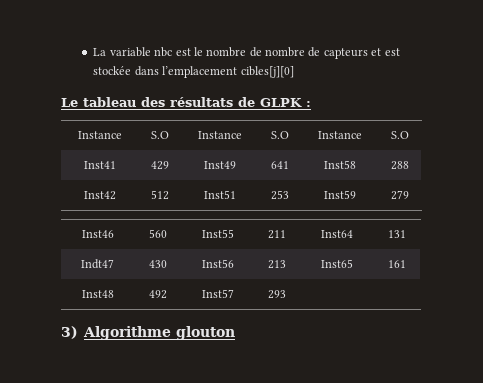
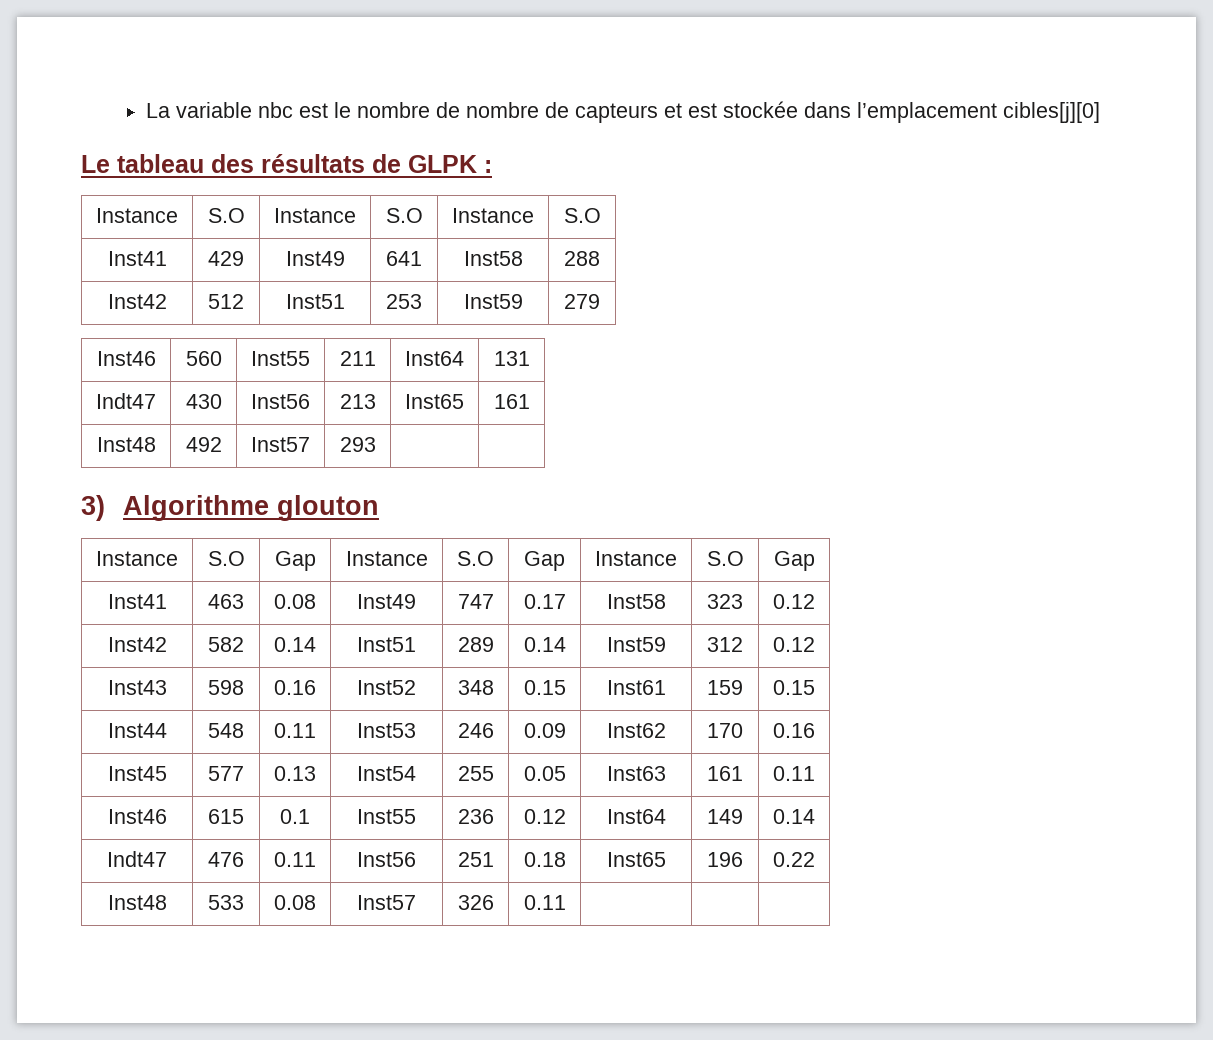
(236, 333) none -> [96,551,178,566] [207,551,245,566] [274,551,316,571] [345,551,428,566] [457,551,494,566] [524,551,565,571] [595,551,677,566] [706,551,744,566] [773,551,815,571] [107,594,167,609] [208,594,244,609] [274,594,316,609] [357,594,416,609] [457,594,494,609] [523,594,566,609] [606,594,666,609] [707,594,743,609] [773,594,815,609] [107,637,167,652] [208,637,244,652] [274,637,316,652] [357,637,416,652] [457,637,494,652] [523,637,566,652] [606,637,666,652] [707,637,743,652] [773,637,815,652] [107,680,167,695] [208,680,244,695] [274,680,316,695] [357,680,416,695] [457,680,494,695] [523,680,566,695] [606,680,666,695] [707,680,743,695] [773,680,815,695] [107,723,167,738] [208,723,244,738] [274,723,316,738] [357,723,416,738] [457,723,494,738] [523,723,566,738] [606,723,666,738] [707,723,743,738] [773,723,815,738] [107,766,167,781] [208,766,244,781] [274,766,316,781] [357,766,416,781] [457,766,494,781] [523,766,566,781] [606,766,666,781] [707,766,743,781] [773,766,815,781] [107,809,167,824] [208,809,244,824] [280,809,310,824] [357,809,416,824] [457,809,494,824] [523,809,566,824] [606,809,666,824] [707,809,743,824] [773,809,815,824] [107,851,167,867] [208,852,244,867] [274,852,316,867] [357,852,416,867] [457,852,494,867] [523,852,566,867] [606,852,666,867] [707,852,743,867] [773,852,815,867] [107,895,167,910] [208,895,244,910] [274,895,316,910] [357,895,416,910] [457,895,494,910] [523,895,566,910] // Instance | S.O | Gap | Instance | S.O | Gap | Instance | S.O | Gap // Inst41 | 463 | 0.08 | Inst49 | 747 | 0.17 | Inst58 | 323 | 0.12 // Inst42 | 582 | 0.14 | Inst51 | 289 | 0.14 | Inst59 | 312 | 0.12 // Inst43 | 598 | 0.16 | Inst52 | 348 | 0.15 | Inst61 | 159 | 0.15 // Inst44 | 548 | 0.11 | Inst53 | 246 | 0.09 | Inst62 | 170 | 0.16 // Inst45 | 577 | 0.13 | Inst54 | 255 | 0.05 | Inst63 | 161 | 0.11 // Inst46 | 615 | 0.1 | Inst55 | 236 | 0.12 | Inst64 | 149 | 0.14 // Indt47 | 476 | 0.11 | Inst56 | 251 | 0.18 | Inst65 | 196 | 0.22 // Inst48 | 533 | 0.08 | Inst57 | 326 | 0.11 | | |

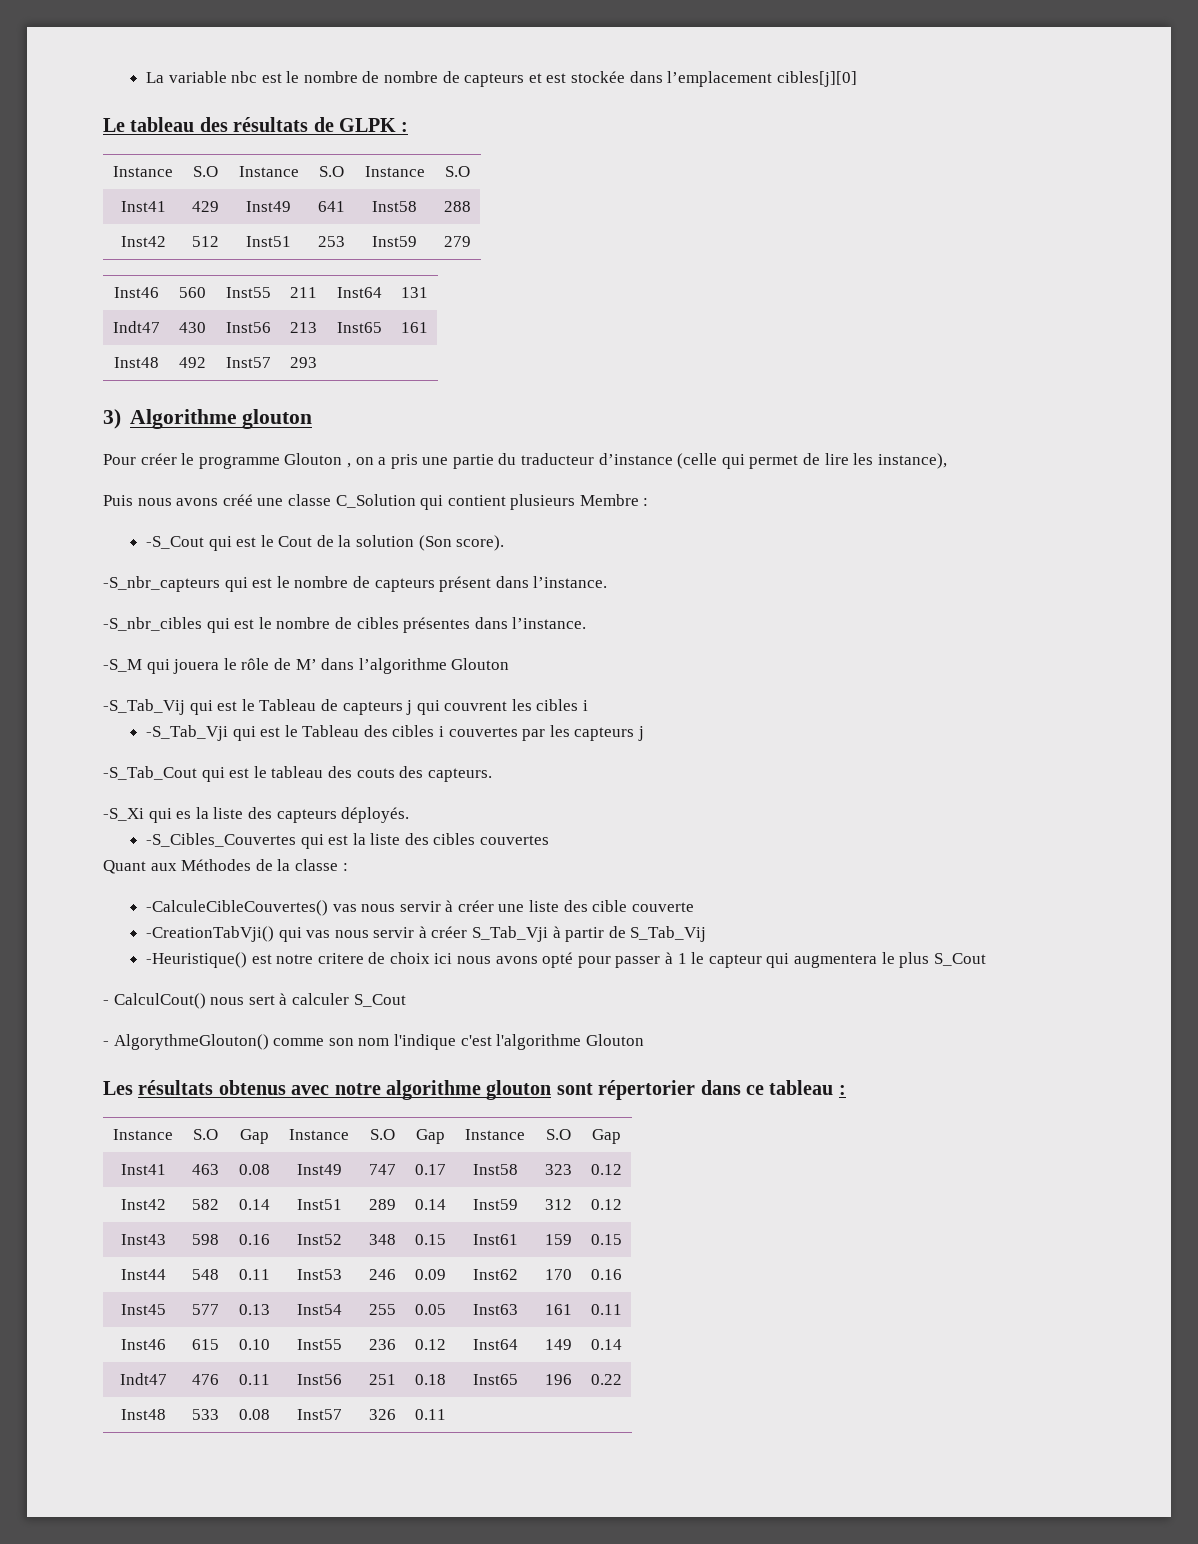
(379, 508) none -> [103,453,947,469] [103,494,649,510] [145,535,505,551] [103,576,608,592] [103,617,587,633] [103,658,510,674] [103,699,589,715] [145,725,645,741] [103,766,492,782] [103,807,410,823] [145,833,550,849] [103,859,348,874] [145,900,694,916] [145,926,707,942] [145,952,986,968] [103,993,406,1009] [103,1034,644,1050] [103,1080,846,1100] // Pour créer le programme Glouton , on a pris une partie du traducteur d’instance (celle qui permet de lire les instance), // Puis nous avons créé une classe C_Solution qui contient plusieurs Membre : // -S_Cout qui est le Cout de la solution (Son score). // -S_nbr_capteurs qui est le nombre de capteurs présent dans l’instance. // -S_nbr_cibles qui est le nombre de cibles présentes dans l’instance. // -S_M qui jouera le rôle de M’ dans l’algorithme Glouton // -S_Tab_Vij qui est le Tableau de capteurs j qui couvrent les cibles i // -S_Tab_Vji qui est le Tableau des cibles i couvertes par les capteurs j // -S_Tab_Cout qui est le tableau des couts des capteurs. // -S_Xi qui es la liste des capteurs déployés. // -S_Cibles_Couvertes qui est la liste des cibles couvertes // Quant aux Méthodes de la classe : // -CalculeCibleCouvertes() vas nous servir à créer une liste des cible couverte // -CreationTabVji() qui vas nous servir à créer S_Tab_Vji à partir de S_Tab_Vij // -Heuristique() est notre critere de choix ici nous avons opté pour passer à 1 le capteur qui augmentera le plus S_Cout // - CalculCout() nous sert à calculer S_Cout // - AlgorythmeGlouton() comme son nom l'indique c'est l'algorithme Glouton // Les résultats obtenus avec notre algorithme glouton sont répertorier dans ce tableau :
[280,809,310,824] 0.1 -> [238,1339,270,1350] 0.10

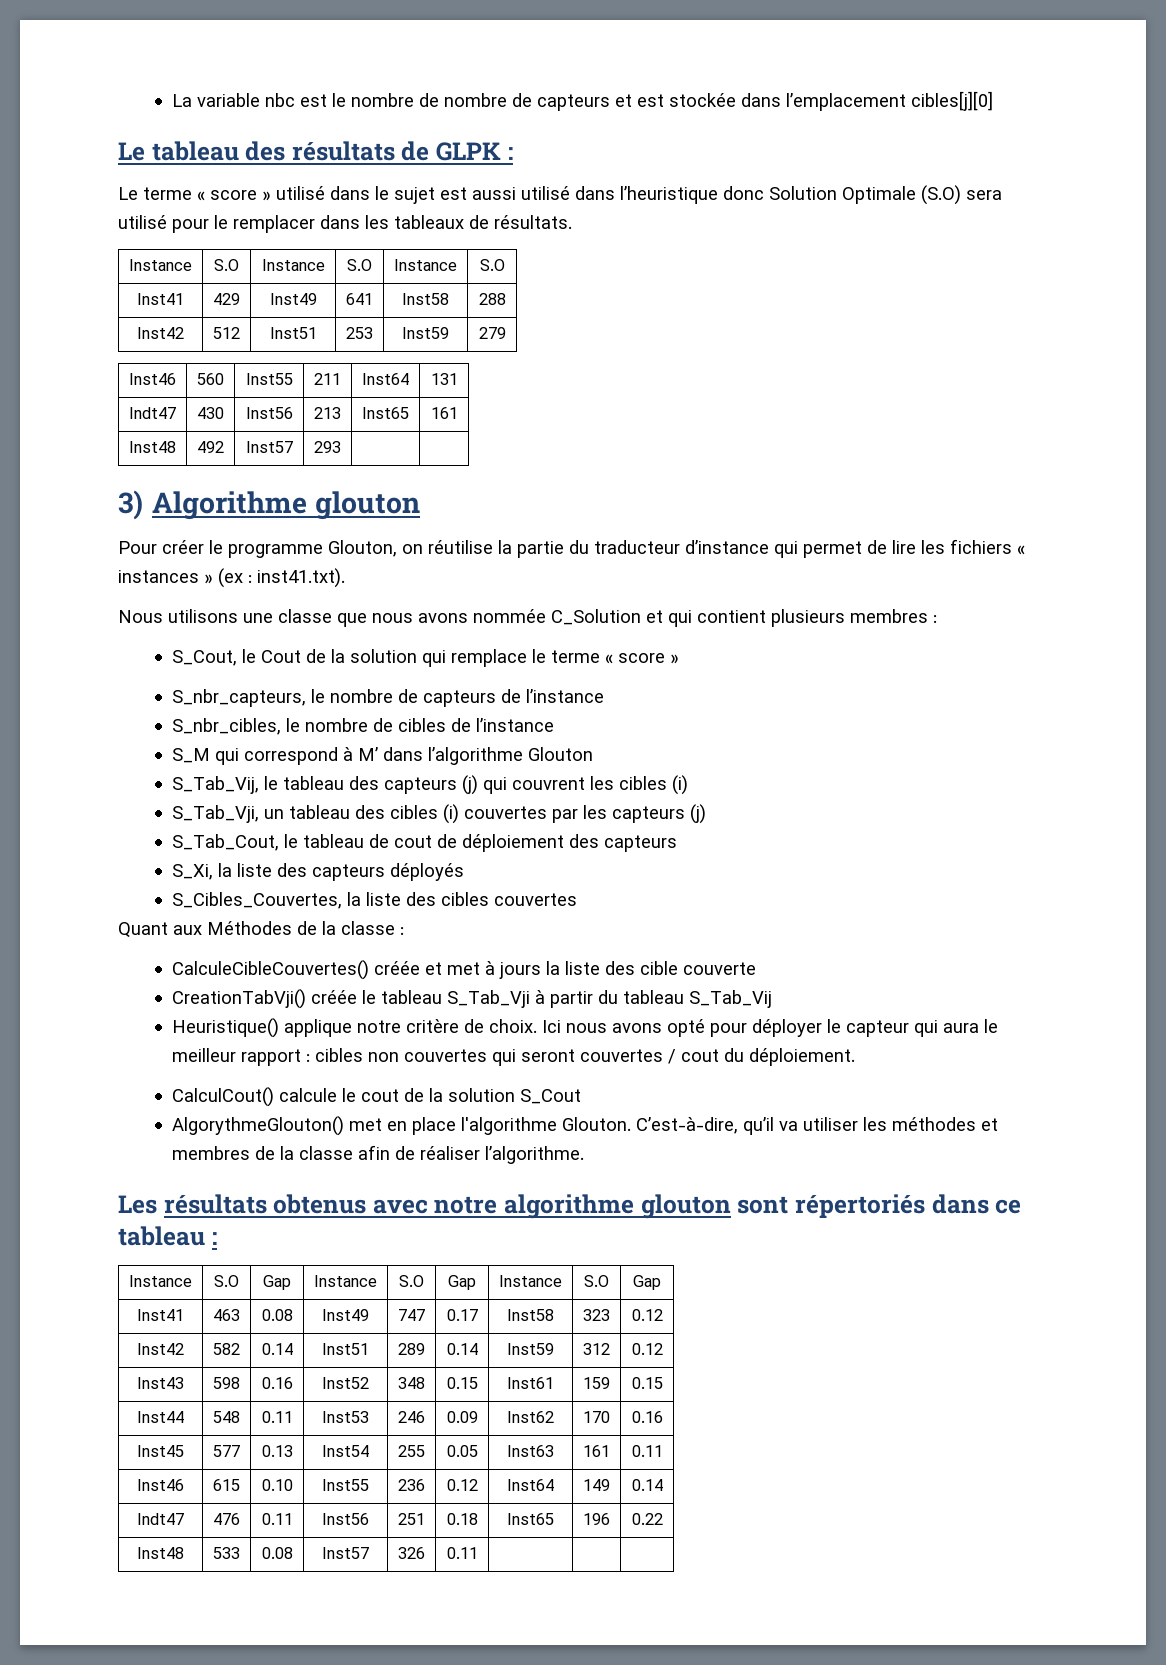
(409, 127) none -> [118,185,1002,205] [118,215,572,233] // Le terme « score » utilisé dans le sujet est aussi utilisé dans l’heuristique donc Solution Optimale (S.O) sera utilisé pour le remplacer dans les tableaux de résultats.
[284,453,449,469] Glouton , on a pris une -> [328,540,512,557] Glouton, on réutilise la
[677,453,718,469] (celle -> (769, 547) none
[877,453,947,469] [103,494,416,508] instance), // Puis nous avons créé une classe C_Solution -> [950,539,1025,555] [118,568,345,588] [118,609,663,627] fichiers « instances » (ex : inst41.txt). // Nous utilisons une classe que nous avons nommée C_Solution et
[579,494,649,506] [145,536,257,551] Membre : // -S_Cout qui est -> [850,609,937,623] [171,650,237,666] membres : // S_Cout,
[418,535,505,551] [103,576,608,592] [103,617,587,633] [103,658,510,674] [103,699,589,715] [145,725,445,741] (Son score). // -S_nbr_capteurs qui est le nombre de capteurs présent dans l’instance. // -S_nbr_cibles qui est le nombre de cibles présentes dans l’instance. // -S_M qui jouera le rôle de M’ dans l’algorithme Glouton // -S_Tab_Vij qui est le Tableau de capteurs j qui couvrent les cibles i // -S_Tab_Vji qui est le Tableau des cibles i -> [421,649,679,667] [171,689,604,707] [171,718,554,735] [171,747,593,765] [171,775,688,795] [171,804,459,824] qui remplace le terme « score » // S_nbr_capteurs, le nombre de capteurs de l’instance // S_nbr_cibles, le nombre de cibles de l’instance // S_M qui correspond à M’ dans l’algorithme Glouton // S_Tab_Vij, le tableau des capteurs (j) qui couvrent les cibles (i) // S_Tab_Vji, un tableau des cibles (i)
[638,726,645,741] [103,766,492,782] [103,807,410,823] [145,833,349,849] j // -S_Tab_Cout qui est le tableau des couts des capteurs. // -S_Xi qui es la liste des capteurs déployés. // -S_Cibles_Couvertes qui est -> [689,804,706,824] [171,834,677,852] [171,863,464,881] [171,892,342,909] (j) // S_Tab_Cout, le tableau de cout de déploiement des capteurs // S_Xi, la liste des capteurs déployés // S_Cibles_Couvertes,
[145,900,694,916] [145,926,468,942] -CalculeCibleCouvertes() vas nous servir à créer une liste des cible couverte // -CreationTabVji() qui vas nous servir à créer -> [171,960,756,980] [171,989,442,1009] CalculeCibleCouvertes() créée et met à jours la liste des cible couverte // CreationTabVji() créée le tableau
[608,926,626,938] de -> [597,990,684,1004] du tableau
[145,952,986,968] [103,993,406,1009] [103,1034,644,1050] -Heuristique() est notre critere de choix ici nous avons opté pour passer à 1 le capteur qui augmentera le plus S_Cout // - CalculCout() nous sert à calculer S_Cout // - AlgorythmeGlouton() comme son nom l'indique c'est l'algorithme Glouton -> [171,1018,998,1038] [171,1048,855,1066] [171,1087,581,1107] [171,1116,998,1136] [171,1145,584,1164] Heuristique() applique notre critère de choix. Ici nous avons opté pour déployer le capteur qui aura le meilleur rapport : cibles non couvertes qui seront couvertes / cout du déploiement. // CalculCout() calcule le cout de la solution S_Cout // AlgorythmeGlouton() met en place l'algorithme Glouton. C’est-à-dire, qu’il va utiliser les méthodes et membres de la classe afin de réaliser l’algorithme.
[598,1080,696,1100] répertorier -> [794,1194,925,1218] répertoriés

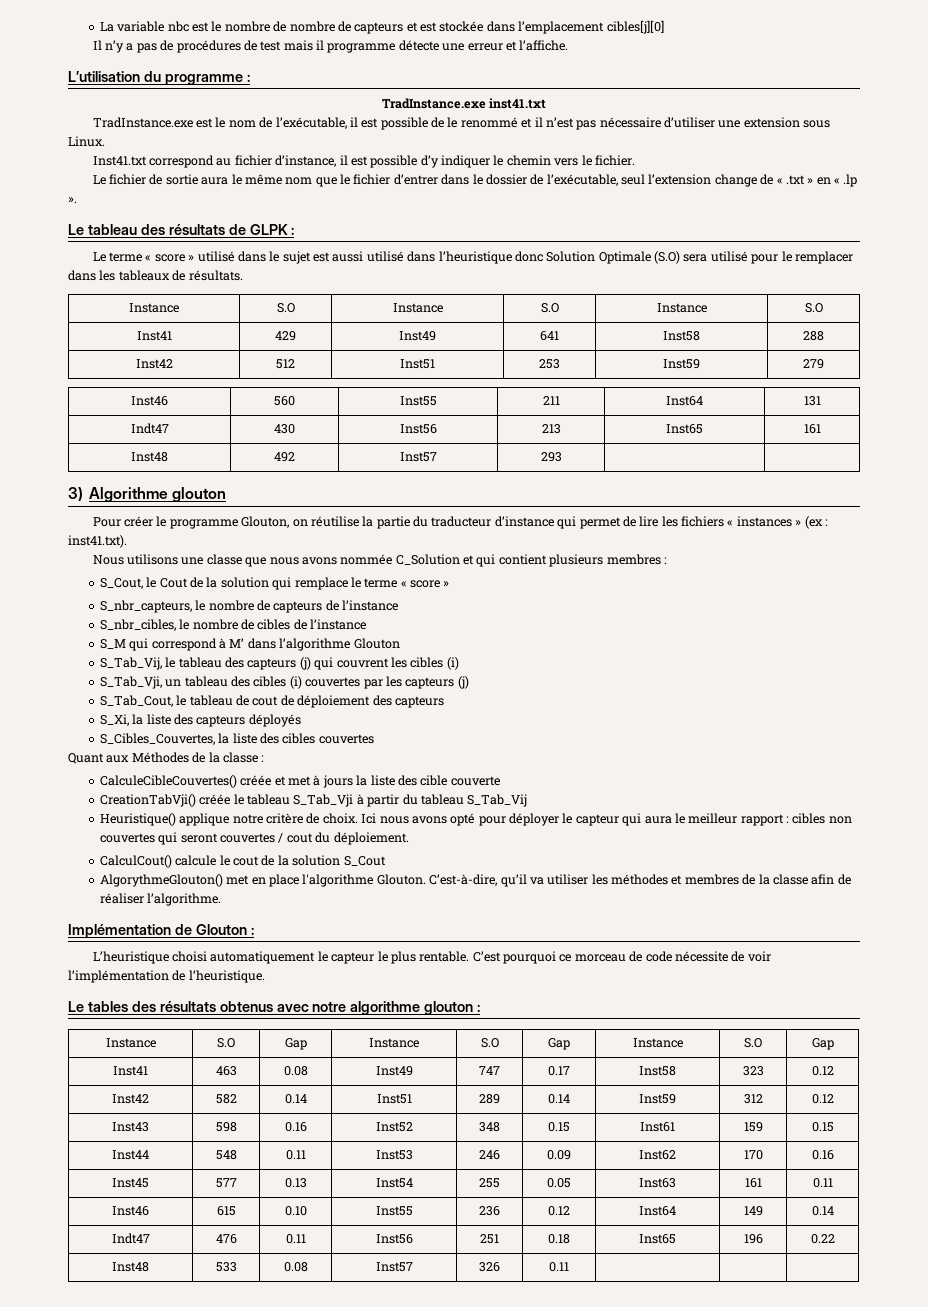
(993, 101) none -> [92,40,569,53] [68,71,250,85] [381,98,547,109] [92,117,831,130] [68,136,105,147] [92,155,635,168] [92,174,858,187] [68,197,77,203] // Il n’y a pas de procédures de test mais il programme détecte une erreur et l’affiche. // L’utilisation du programme : // TradInstance.exe inst41.txt // TradInstance.exe est le nom de l’exécutable, il est possible de le renommé et il n’est pas nécessaire d’utiliser une extension sous Linux. // Inst41.txt correspond au fichier d’instance, il est possible d’y indiquer le chemin vers le fichier. // Le fichier de sortie aura le même nom que le fichier d’entrer dans le dossier de l’exécutable, seul l’extension change de « .txt » en « .lp ».
[118,1195,157,1214] Les -> [68,924,254,938] [92,951,771,964] [68,970,265,983] [68,1001,156,1012] Implémentation de Glouton : // L’heuristique choisi automatiquement le capteur le plus rentable. C’est pourquoi ce morceau de code nécessite de voir l’implémentation de l’heuristique. // Le tables des
[737,1194,1022,1218] [118,1226,205,1246] sont répertoriés dans ce tableau -> (474, 1008) none

